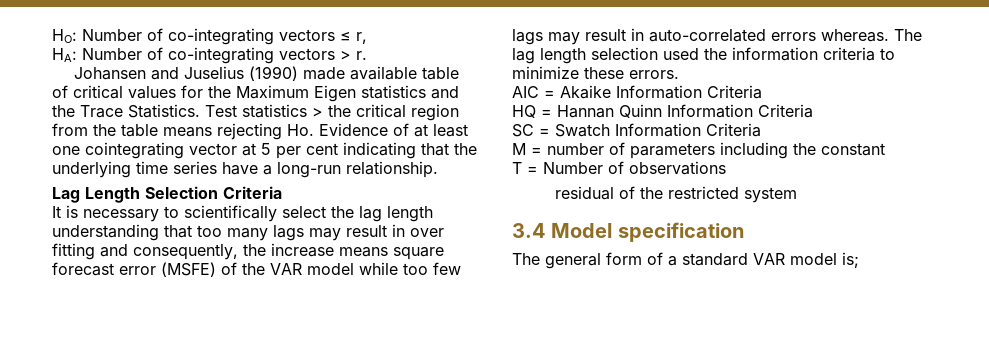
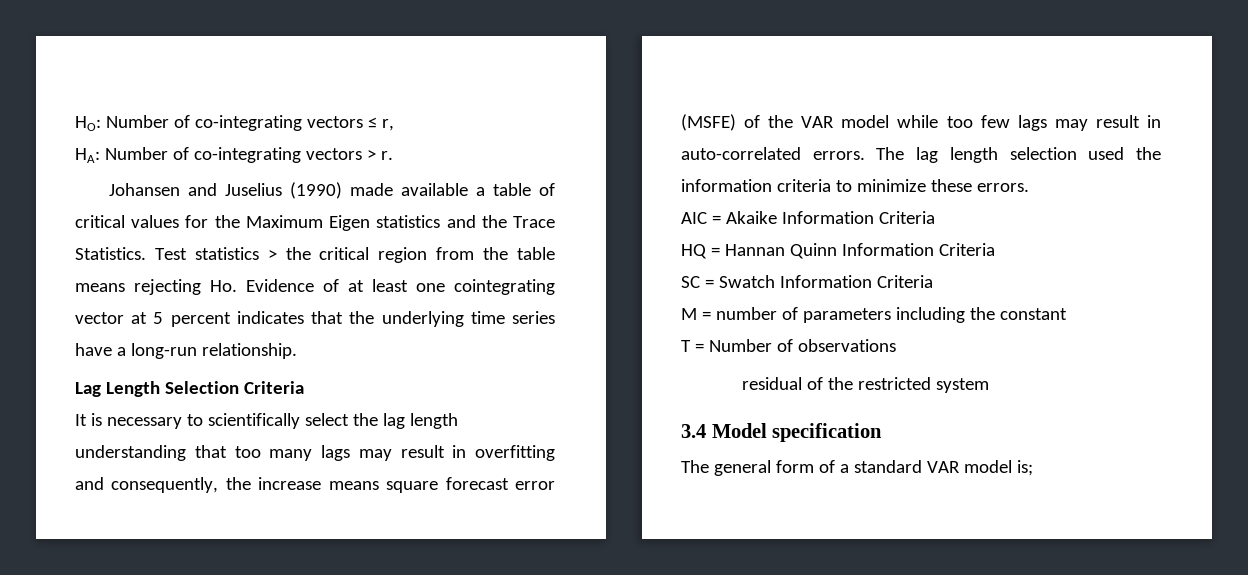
(418, 73) none -> [476,187,486,196] a
[276,142,416,159] per cent indicating -> [170,311,304,327] percent indicates
[410,228,444,237] [52,243,95,260] over fitting -> [475,445,555,461] overfitting
[771,29,889,42] errors whereas. -> [812,151,865,160] errors.

